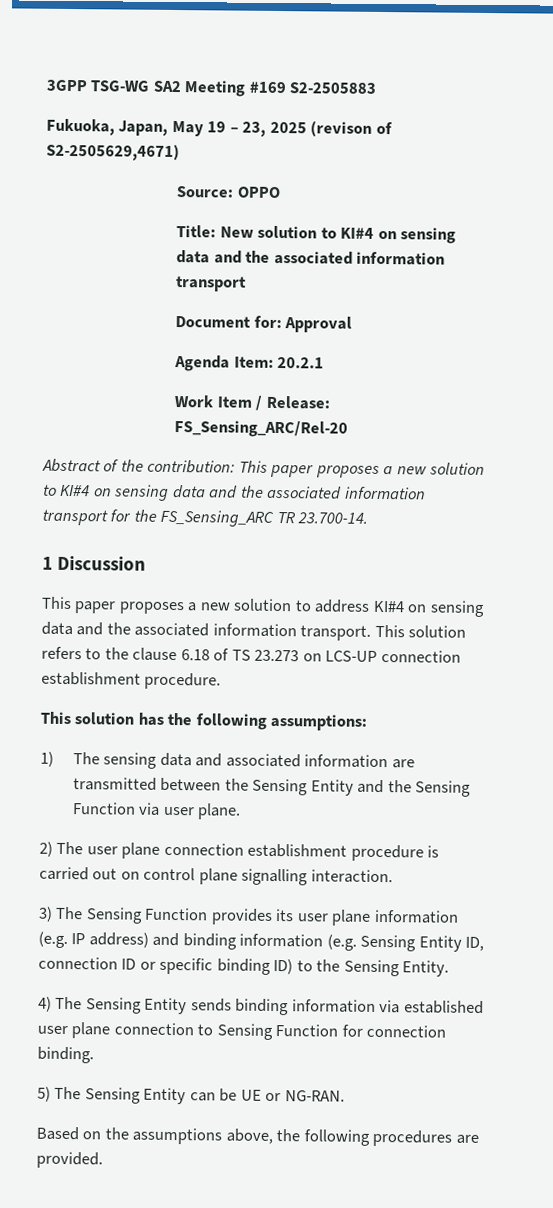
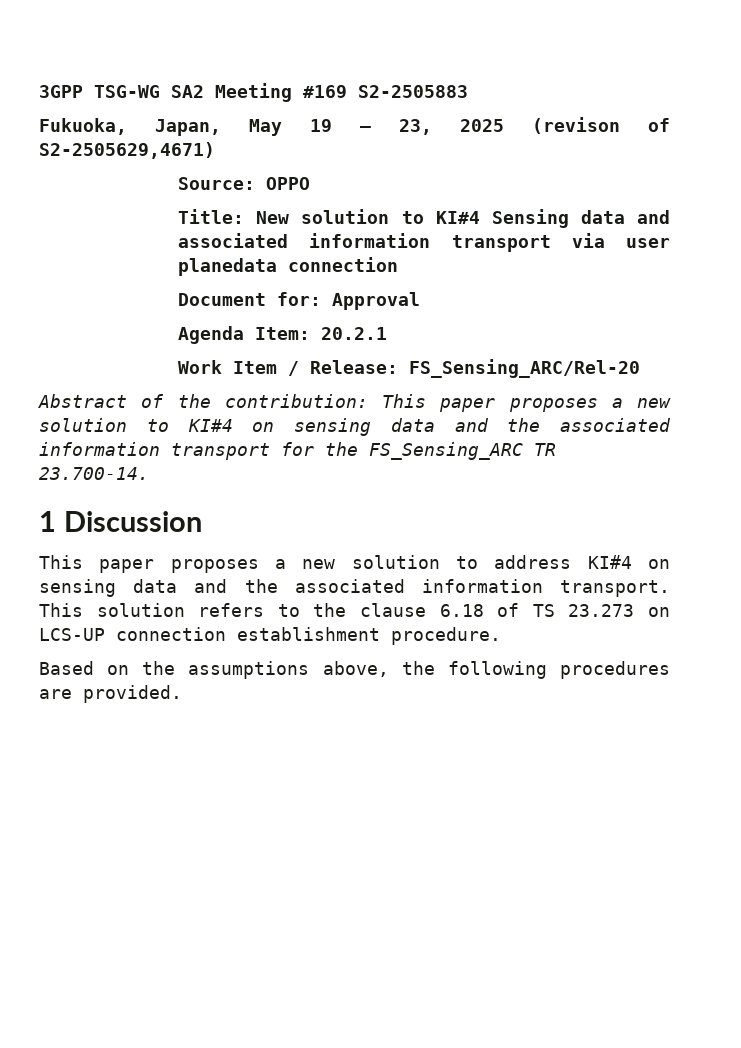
[377,227,456,244] [176,250,446,266] [175,276,248,292] on sensing data and the associated information transport -> [491,209,670,228] [178,233,670,252] [178,257,399,276] Sensing data and associated information transport via user planedata connection
[40,711,368,731] [40,751,415,769] [72,777,471,797] [71,802,242,820] [39,841,440,862] [39,866,393,886] [38,906,459,926] [38,931,485,952] [38,956,450,977] [38,996,484,1016] [37,1022,447,1040] [37,1046,94,1064] [37,1086,345,1105] // This solution has the following assumptions: // 1) The sensing data and associated information are transmitted between the Sensing Entity and the Sensing Function via user plane. // 2) The user plane connection establishment procedure is carried out on control plane signalling interaction. // 3) The Sensing Function provides its user plane information (e.g. IP address) and binding information (e.g. Sensing Entity ID, connection ID or specific binding ID) to the Sensing Entity. // 4) The Sensing Entity sends binding information via established user plane connection to Sensing Function for connection binding. // 5) The Sensing Entity can be UE or NG-RAN. -> (501, 636) none

